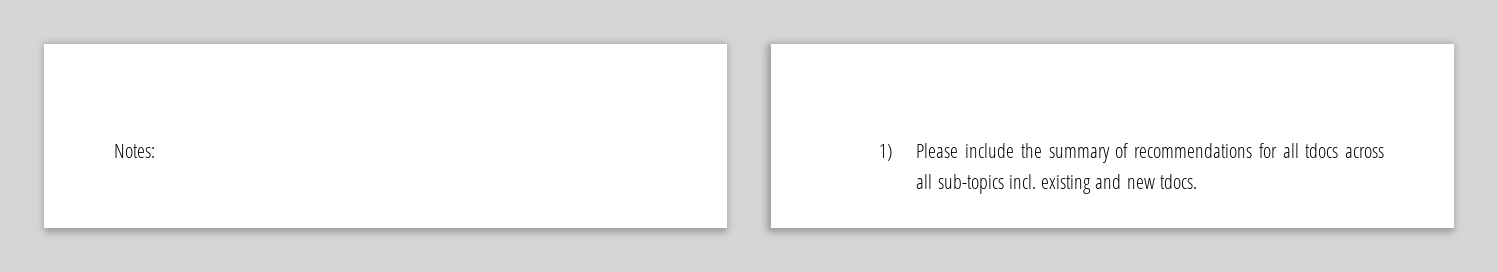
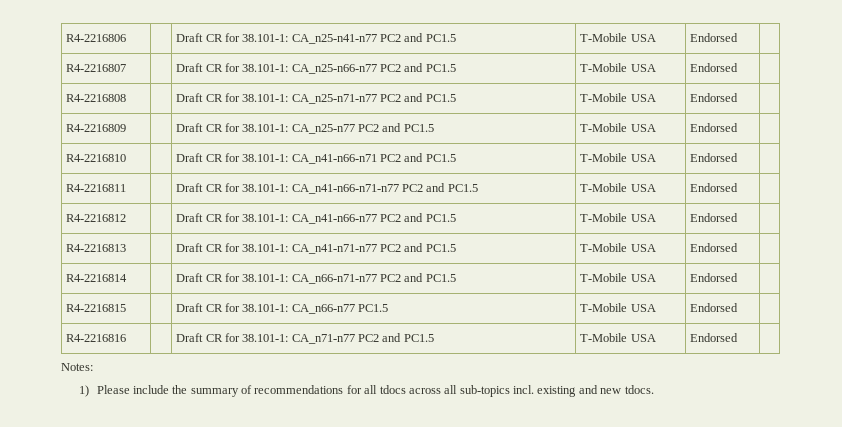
(114, 151) none -> [66,34,127,42] [176,33,456,44] [580,33,656,42] [690,33,739,42] [66,64,127,72] [176,63,456,74] [580,63,656,72] [690,63,739,72] [66,94,127,102] [176,93,456,104] [580,93,656,102] [690,93,739,102] [66,124,127,132] [176,123,434,134] [580,123,656,132] [690,123,739,132] [66,154,127,162] [176,153,456,164] [580,153,656,162] [690,153,739,162] [66,184,127,192] [176,183,478,194] [580,183,656,192] [690,183,739,192] [66,214,127,222] [176,213,456,224] [580,213,656,222] [690,213,739,222] [66,244,127,252] [176,243,456,254] [580,243,656,252] [690,243,739,252] [66,274,128,282] [176,273,456,284] [580,273,656,282] [690,273,739,282] [66,304,127,312] [176,303,389,314] [580,303,656,312] [690,303,739,312] [66,334,127,342] [176,333,434,344] [580,333,656,342] [690,333,739,342] R4-2216806 | | Draft CR for 38.101-1: CA_n25-n41-n77 PC2 and PC1.5 | T-Mobile USA | Endorsed | // R4-2216807 | | Draft CR for 38.101-1: CA_n25-n66-n77 PC2 and PC1.5 | T-Mobile USA | Endorsed | // R4-2216808 | | Draft CR for 38.101-1: CA_n25-n71-n77 PC2 and PC1.5 | T-Mobile USA | Endorsed | // R4-2216809 | | Draft CR for 38.101-1: CA_n25-n77 PC2 and PC1.5 | T-Mobile USA | Endorsed | // R4-2216810 | | Draft CR for 38.101-1: CA_n41-n66-n71 PC2 and PC1.5 | T-Mobile USA | Endorsed | // R4-2216811 | | Draft CR for 38.101-1: CA_n41-n66-n71-n77 PC2 and PC1.5 | T-Mobile USA | Endorsed | // R4-2216812 | | Draft CR for 38.101-1: CA_n41-n66-n77 PC2 and PC1.5 | T-Mobile USA | Endorsed | // R4-2216813 | | Draft CR for 38.101-1: CA_n41-n71-n77 PC2 and PC1.5 | T-Mobile USA | Endorsed | // R4-2216814 | | Draft CR for 38.101-1: CA_n66-n71-n77 PC2 and PC1.5 | T-Mobile USA | Endorsed | // R4-2216815 | | Draft CR for 38.101-1: CA_n66-n77 PC1.5 | T-Mobile USA | Endorsed | // R4-2216816 | | Draft CR for 38.101-1: CA_n71-n77 PC2 and PC1.5 | T-Mobile USA | Endorsed | //

